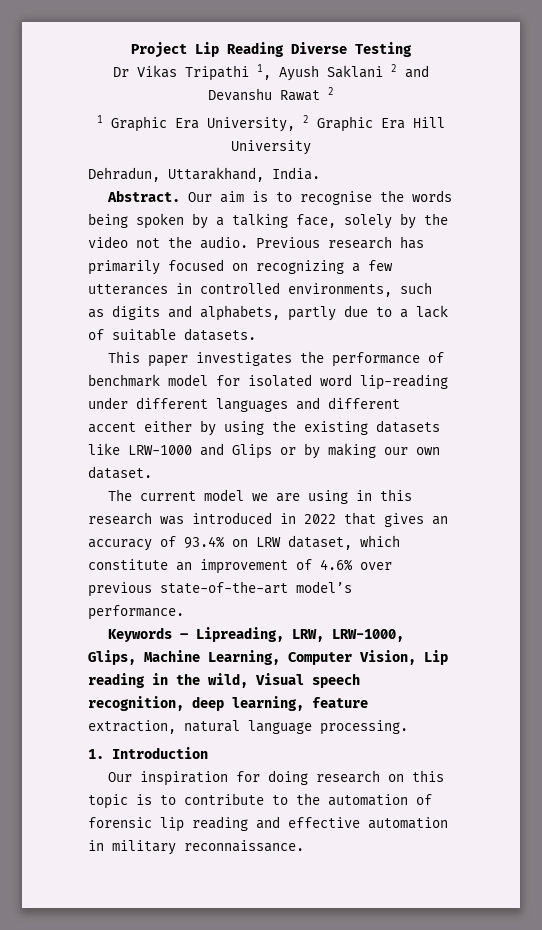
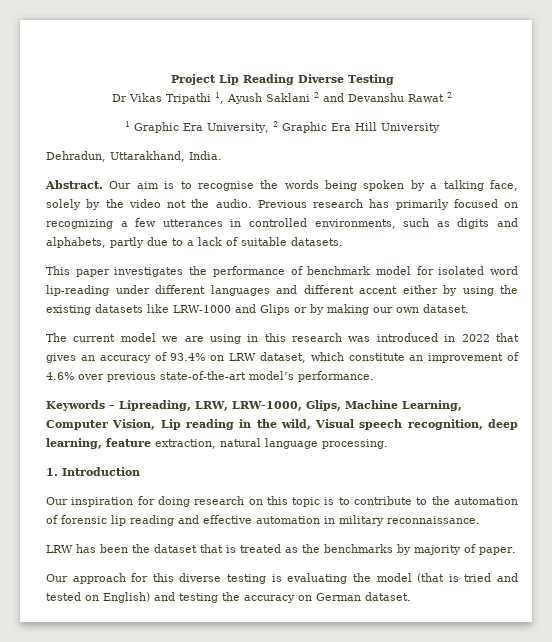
(304, 846) none -> [46,544,516,555] [46,573,519,584] [46,592,411,603] // LRW has been the dataset that is treated as the benchmarks by majority of paper. // Our approach for this diverse testing is evaluating the model (that is tried and tested on English) and testing the accuracy on German dataset.

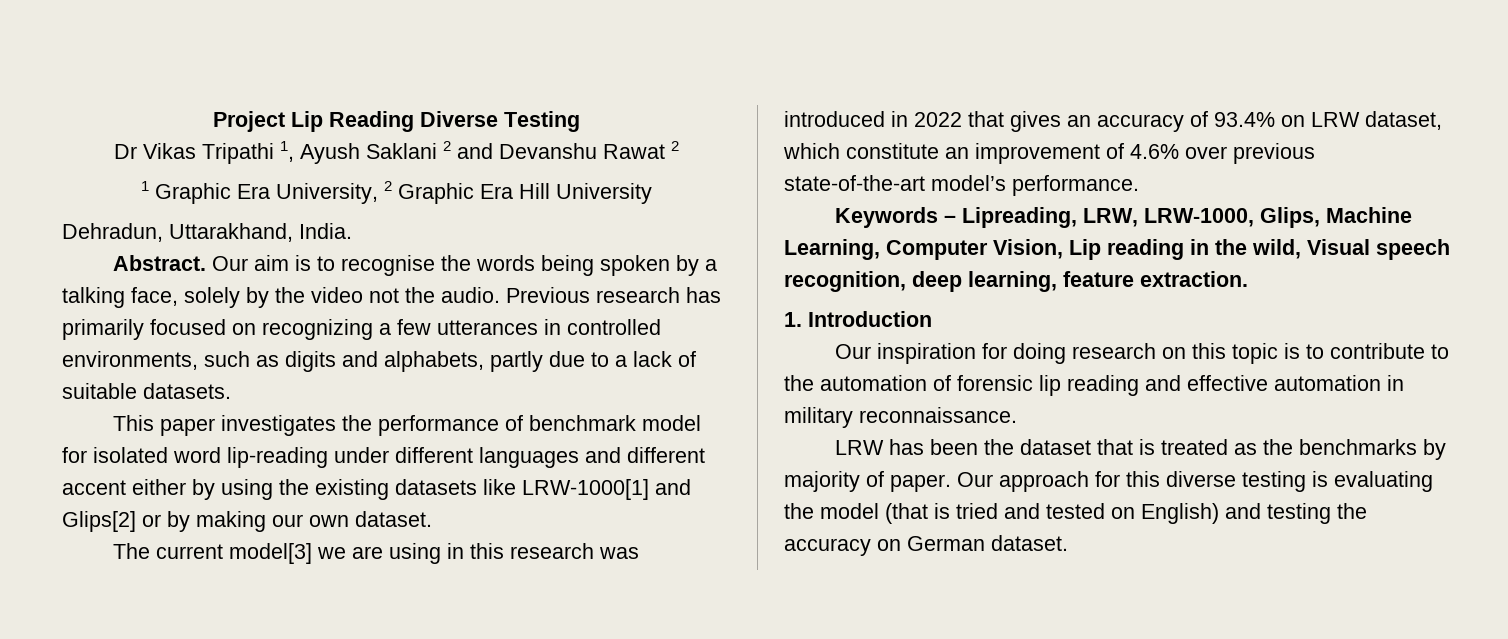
[173,304,290,315] LRW-1000 and Glips -> [522,479,691,500] [62,511,136,532] LRW-1000[1] and Glips[2]
[120,333,156,342] model -> [228,543,312,564] model[3]
[155,438,388,449] extraction, natural language processing. -> [1140,271,1248,287] extraction.
(516, 551) // -> (951, 483) none

